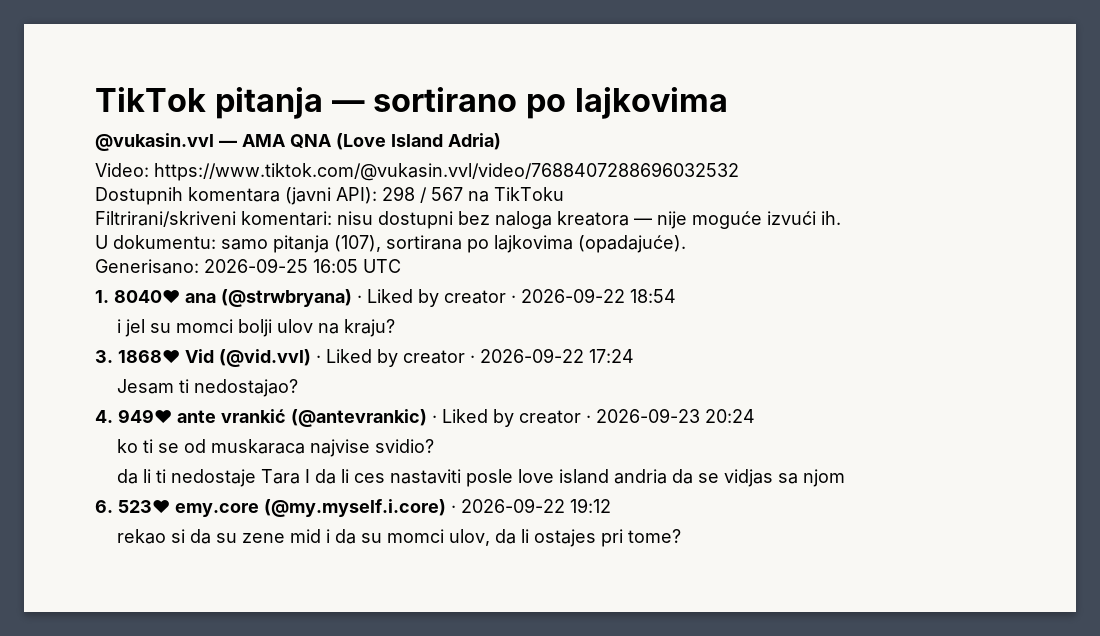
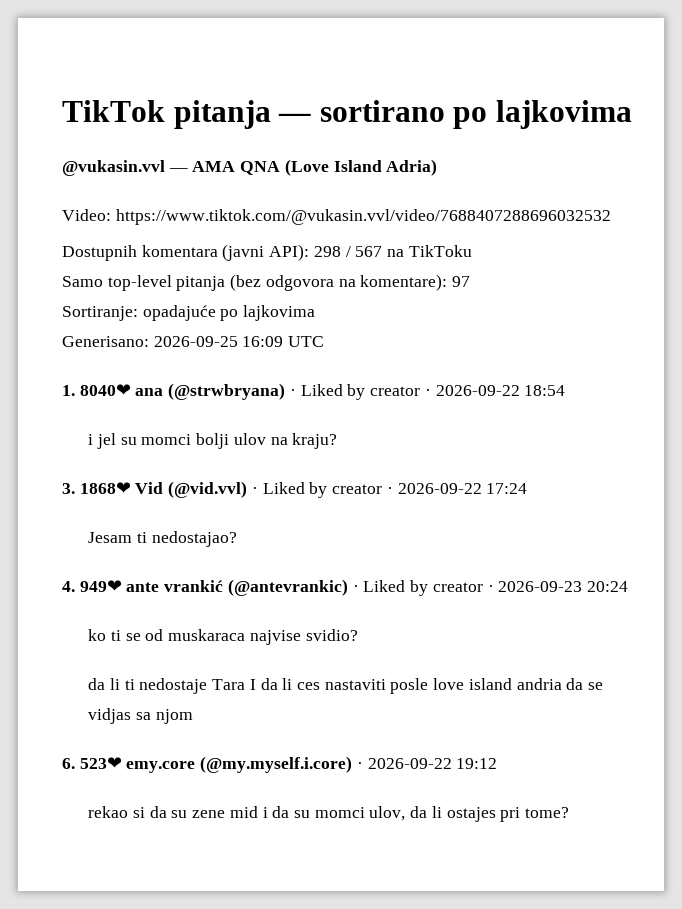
[95,211,841,229] [95,235,686,253] Filtrirani/skriveni komentari: nisu dostupni bez naloga kreatora — nije moguće izvući ih. // U dokumentu: samo pitanja (107), sortirana po lajkovima (opadajuće). -> [62,274,471,291] [62,305,316,321] Samo top-level pitanja (bez odgovora na komentare): 97 // Sortiranje: opadajuće po lajkovima
[313,259,358,273] 16:05 -> [242,336,284,347] 16:09

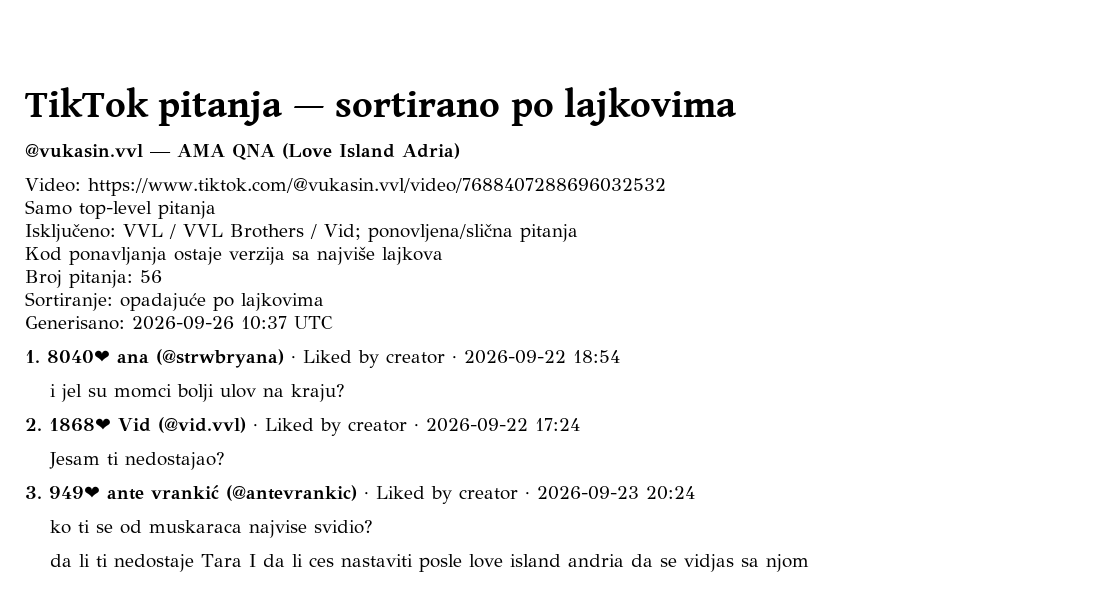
[62,244,472,261] [62,274,471,291] Dostupnih komentara (javni API): 298 / 567 na TikToku // Samo top-level pitanja (bez odgovora na komentare): 97 -> [25,200,216,219] [25,224,578,242] [25,246,443,265] [25,270,162,288] Samo top-level pitanja // Isključeno: VVL / VVL Brothers / Vid; ponovljena/slična pitanja // Kod ponavljanja ostaje verzija sa najviše lajkova // Broj pitanja: 56
[153,336,284,347] 2026-09-25 16:09 -> [132,316,287,330] 2026-09-26 10:37
[62,483,75,494] 3. -> [25,418,42,431] 2.
[62,581,75,592] 4. -> [25,486,42,499] 3.
[62,756,498,773] [88,806,570,822] // 6. 523❤ emy.core (@my.myself.i.core) · 2026-09-22 19:12 // rekao si da su zene mid i da su momci ulov, da li ostajes pri tome? -> (809, 563) none

